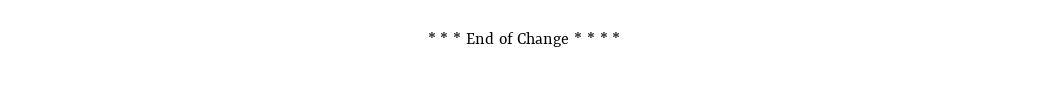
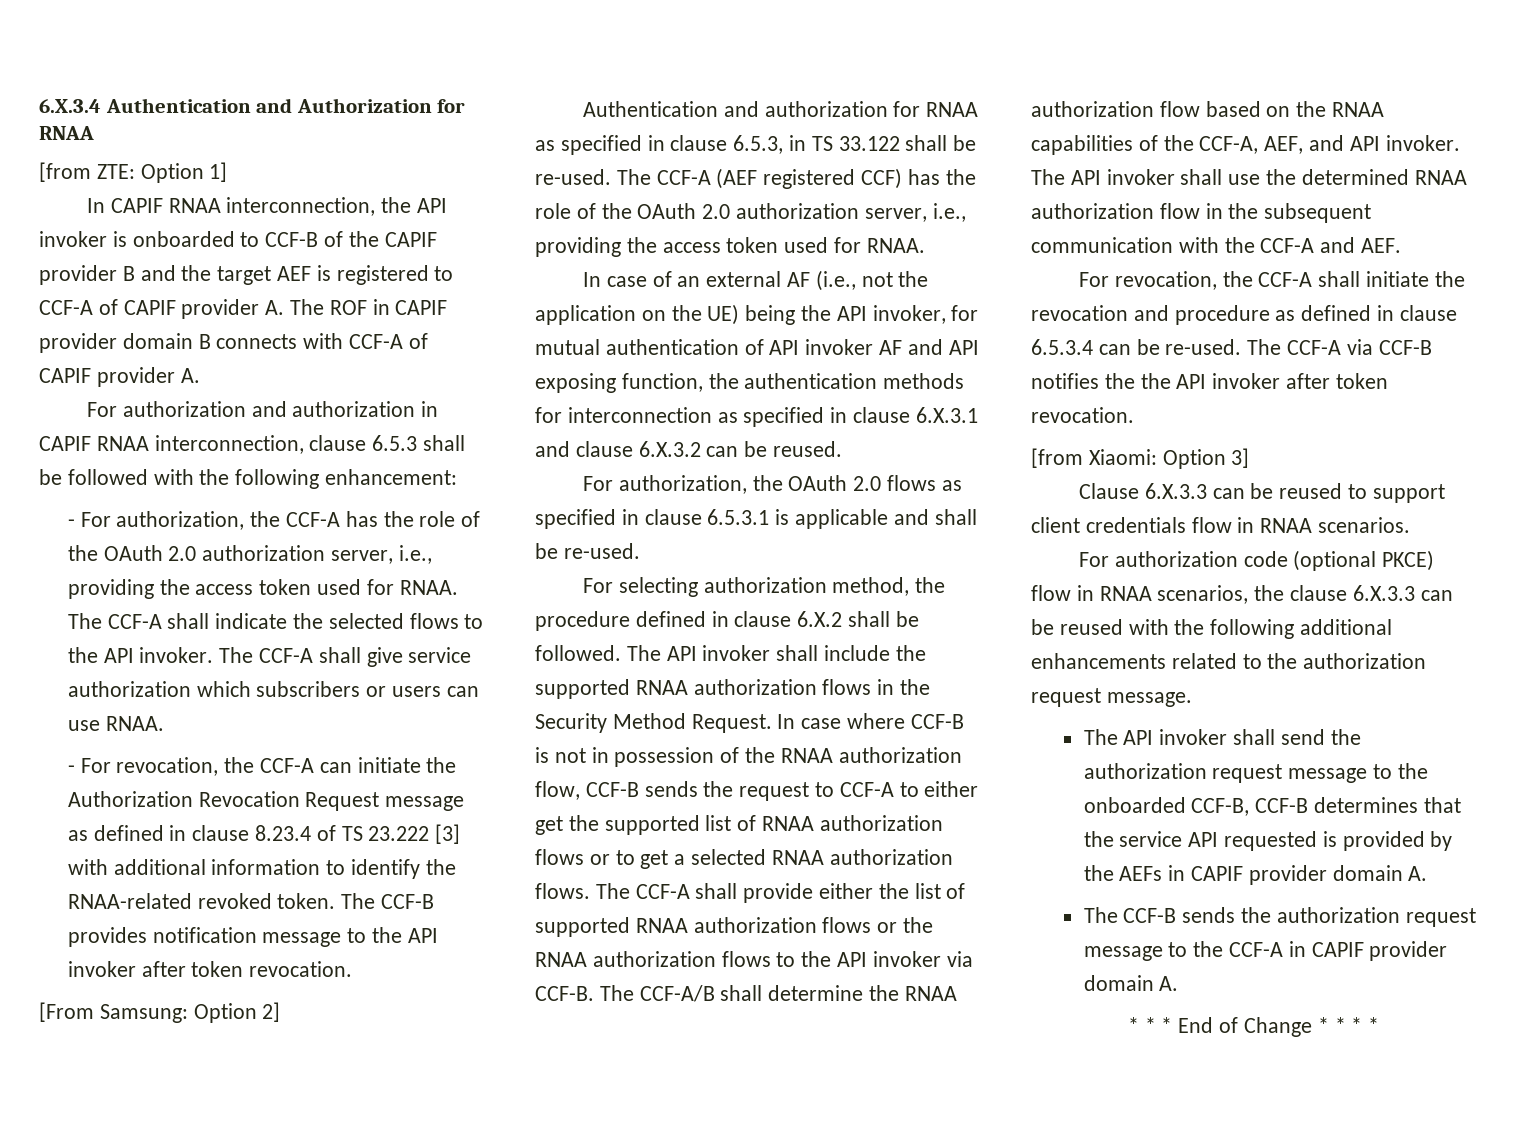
(427, 38) none -> [39,98,466,113] [39,126,94,140] [39,162,228,183] [86,197,447,216] [39,231,437,247] [39,265,454,285] [39,299,448,319] [39,333,428,353] [39,367,200,387] [86,401,439,417] [39,435,466,454] [39,469,458,489] [67,511,481,530] [67,545,432,564] [67,579,458,599] [67,613,484,629] [67,647,472,667] [67,681,479,697] [67,716,164,731] [67,757,457,776] [67,791,465,811] [67,824,461,844] [67,859,456,879] [67,893,435,909] [67,927,438,947] [67,961,353,977] [39,1002,281,1023] [582,101,979,117] [535,135,977,155] [535,168,976,189] [535,203,966,222] [535,237,925,257] [582,270,929,291] [535,304,979,325] [535,339,979,355] [535,373,965,393] [535,407,978,427] [535,441,843,457] [582,475,962,494] [535,509,977,529] [535,543,640,559] [582,577,946,597] [535,611,919,631] [535,645,926,661] [535,679,931,699] [535,713,964,733] [535,747,962,767] [535,781,979,801] [535,815,943,835] [535,849,953,869] [535,883,966,903] [535,917,934,937] [535,951,973,967] [535,985,957,1002] [1031,101,1385,117] [1031,135,1460,155] [1031,169,1467,185] [1031,203,1372,223] [1031,237,1402,253] [1078,271,1465,290] [1031,305,1457,325] [1031,339,1432,355] [1031,373,1388,389] [1031,407,1134,423] [1031,448,1250,469] [1078,483,1445,503] [1031,517,1411,533] [1078,550,1435,571] [1031,585,1453,604] [1031,619,1393,639] [1031,653,1427,669] [1031,688,1192,707] [1083,729,1361,745] [1083,763,1428,783] [1083,797,1461,816] [1083,831,1453,851] [1083,865,1428,885] [1083,907,1476,927] [1083,941,1448,961] [1083,975,1179,991] 6.X.3.4 Authentication and Authorization for RNAA // [from ZTE: Option 1] // In CAPIF RNAA interconnection, the API invoker is onboarded to CCF-B of the CAPIF provider B and the target AEF is registered to CCF-A of CAPIF provider A. The ROF in CAPIF provider domain B connects with CCF-A of CAPIF provider A. // For authorization and authorization in CAPIF RNAA interconnection, clause 6.5.3 shall be followed with the following enhancement: // - For authorization, the CCF-A has the role of the OAuth 2.0 authorization server, i.e., providing the access token used for RNAA. The CCF-A shall indicate the selected flows to the API invoker. The CCF-A shall give service authorization which subscribers or users can use RNAA. // - For revocation, the CCF-A can initiate the Authorization Revocation Request message as defined in clause 8.23.4 of TS 23.222 [3] with additional information to identify the RNAA-related revoked token. The CCF-B provides notification message to the API invoker after token revocation. // [From Samsung: Option 2] // Authentication and authorization for RNAA as specified in clause 6.5.3, in TS 33.122 shall be re-used. The CCF-A (AEF registered CCF) has the role of the OAuth 2.0 authorization server, i.e., providing the access token used for RNAA. // In case of an external AF (i.e., not the application on the UE) being the API invoker, for mutual authentication of API invoker AF and API exposing function, the authentication methods for interconnection as specified in clause 6.X.3.1 and clause 6.X.3.2 can be reused. // For authorization, the OAuth 2.0 flows as specified in clause 6.5.3.1 is applicable and shall be re-used. // For selecting authorization method, the procedure defined in clause 6.X.2 shall be followed. The API invoker shall include the supported RNAA authorization flows in the Security Method Request. In case where CCF-B is not in possession of the RNAA authorization flow, CCF-B sends the request to CCF-A to either get the supported list of RNAA authorization flows or to get a selected RNAA authorization flows. The CCF-A shall provide either the list of supported RNAA authorization flows or the RNAA authorization flows to the API invoker via CCF-B. The CCF-A/B shall determine the RNAA authorization flow based on the RNAA capabilities of the CCF-A, AEF, and API invoker. The API invoker shall use the determined RNAA authorization flow in the subsequent communication with the CCF-A and AEF. // For revocation, the CCF-A shall initiate the revocation and procedure as defined in clause 6.5.3.4 can be re-used. The CCF-A via CCF-B notifies the the API invoker after token revocation. // [from Xiaomi: Option 3] // Clause 6.X.3.3 can be reused to support client credentials flow in RNAA scenarios. // For authorization code (optional PKCE) flow in RNAA scenarios, the clause 6.X.3.3 can be reused with the following additional enhancements related to the authorization request message. // The API invoker shall send the authorization request message to the onboarded CCF-B, CCF-B determines that the service API requested is provided by the AEFs in CAPIF provider domain A. // The CCF-B sends the authorization request message to the CCF-A in CAPIF provider domain A. //

